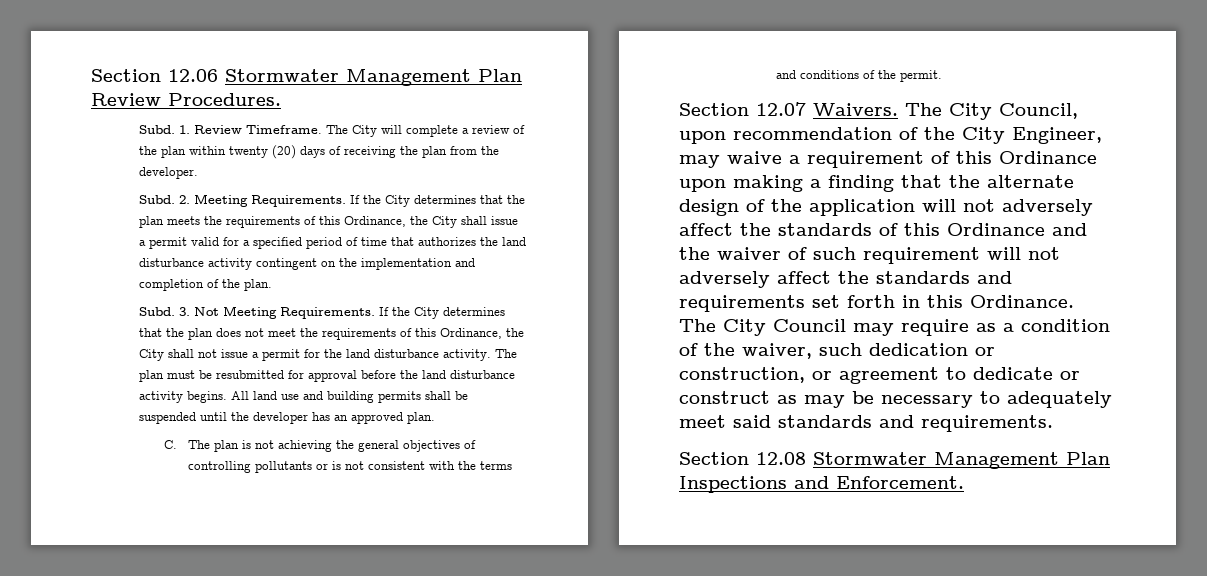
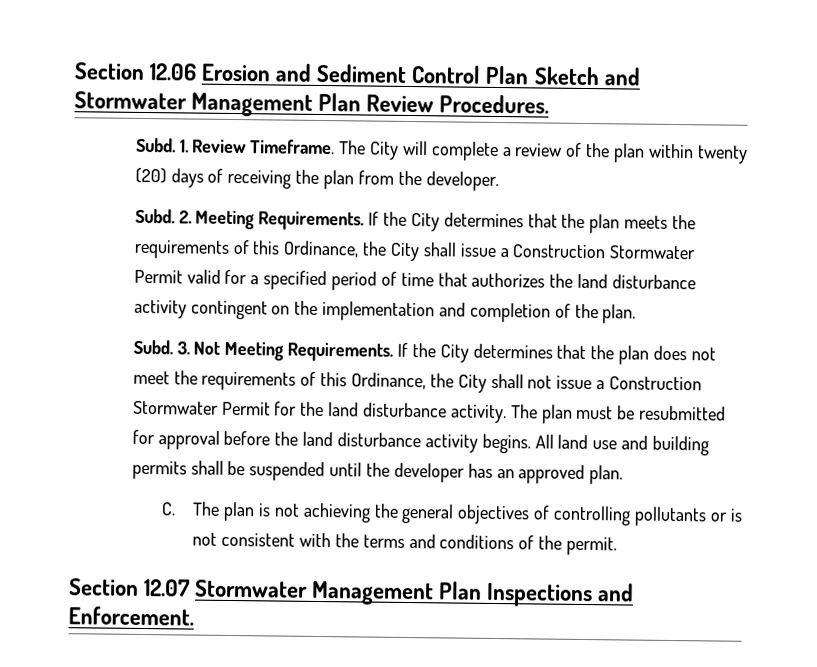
(218, 75) none -> [201,63,641,86] Erosion and Sediment Control Plan Sketch and
[149,237,188,249] permit -> [512,244,697,260] [133,269,183,284] Construction Stormwater Permit
[262,349,301,361] permit -> [608,376,702,391] [132,400,271,416] Construction Stormwater Permit
[813,103,1078,120] [679,127,1102,144] [679,151,1097,168] [679,175,1074,192] [679,199,1093,216] [679,223,1087,236] [679,247,1060,264] [679,271,1012,288] [679,295,1074,312] [679,319,1110,336] [679,343,995,359] [679,367,1080,384] [679,391,1112,408] [679,415,1053,432] [679,452,806,465] Waivers. The City Council, upon recommendation of the City Engineer, may waive a requirement of this Ordinance upon making a finding that the alternate design of the application will not adversely affect the standards of this Ordinance and the waiver of such requirement will not adversely affect the standards and requirements set forth in this Ordinance. The City Council may require as a condition of the waiver, such dedication or construction, or agreement to dedicate or construct as may be necessary to adequately meet said standards and requirements. // Section 12.08 -> (191, 588) none

